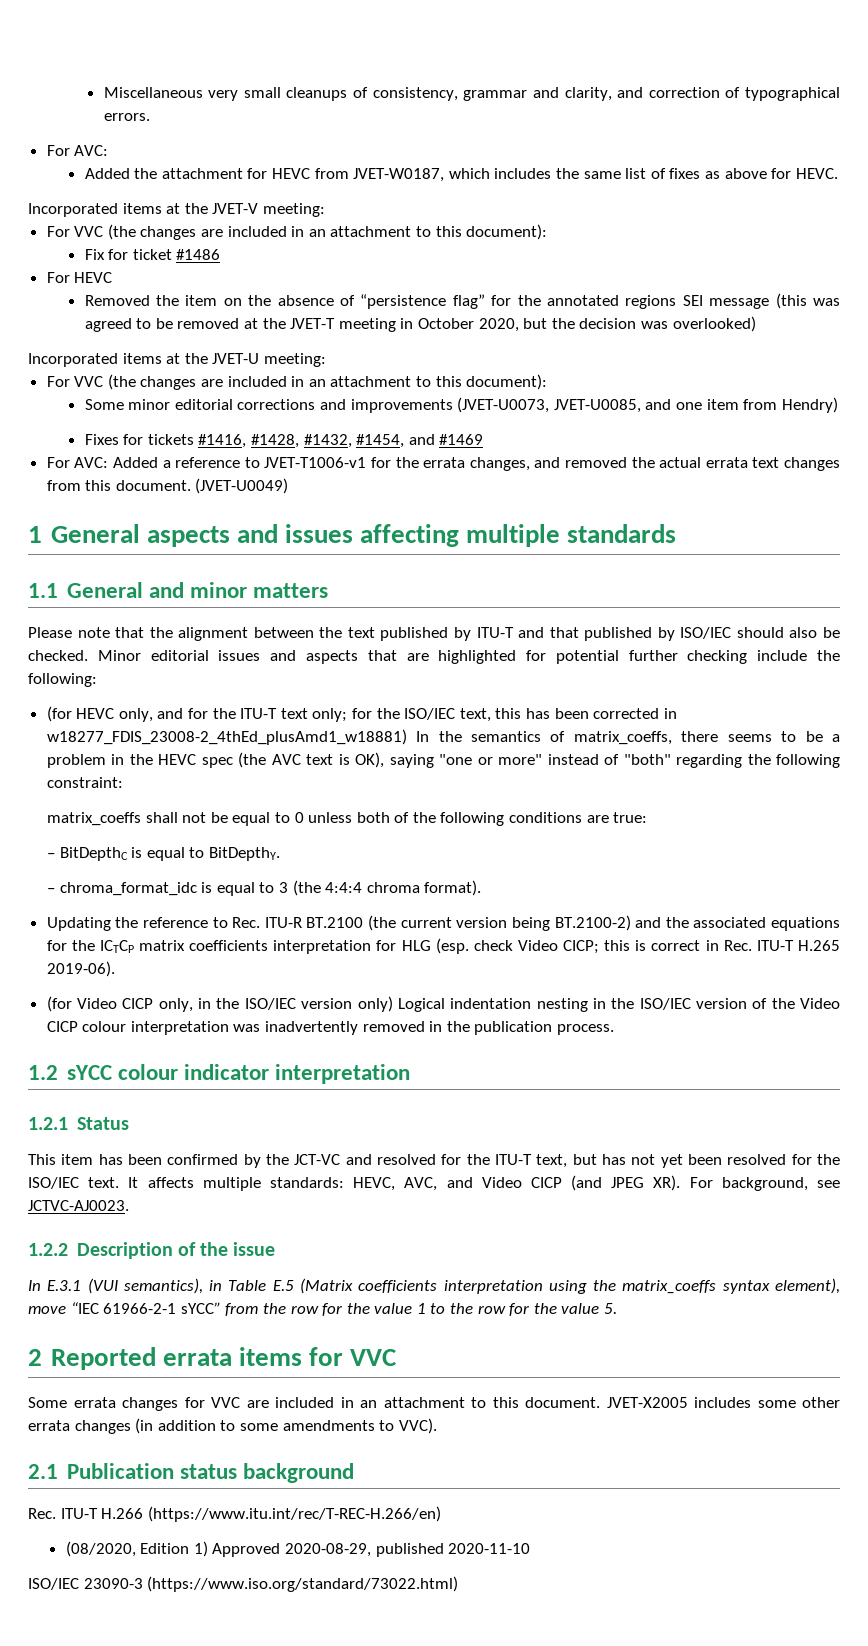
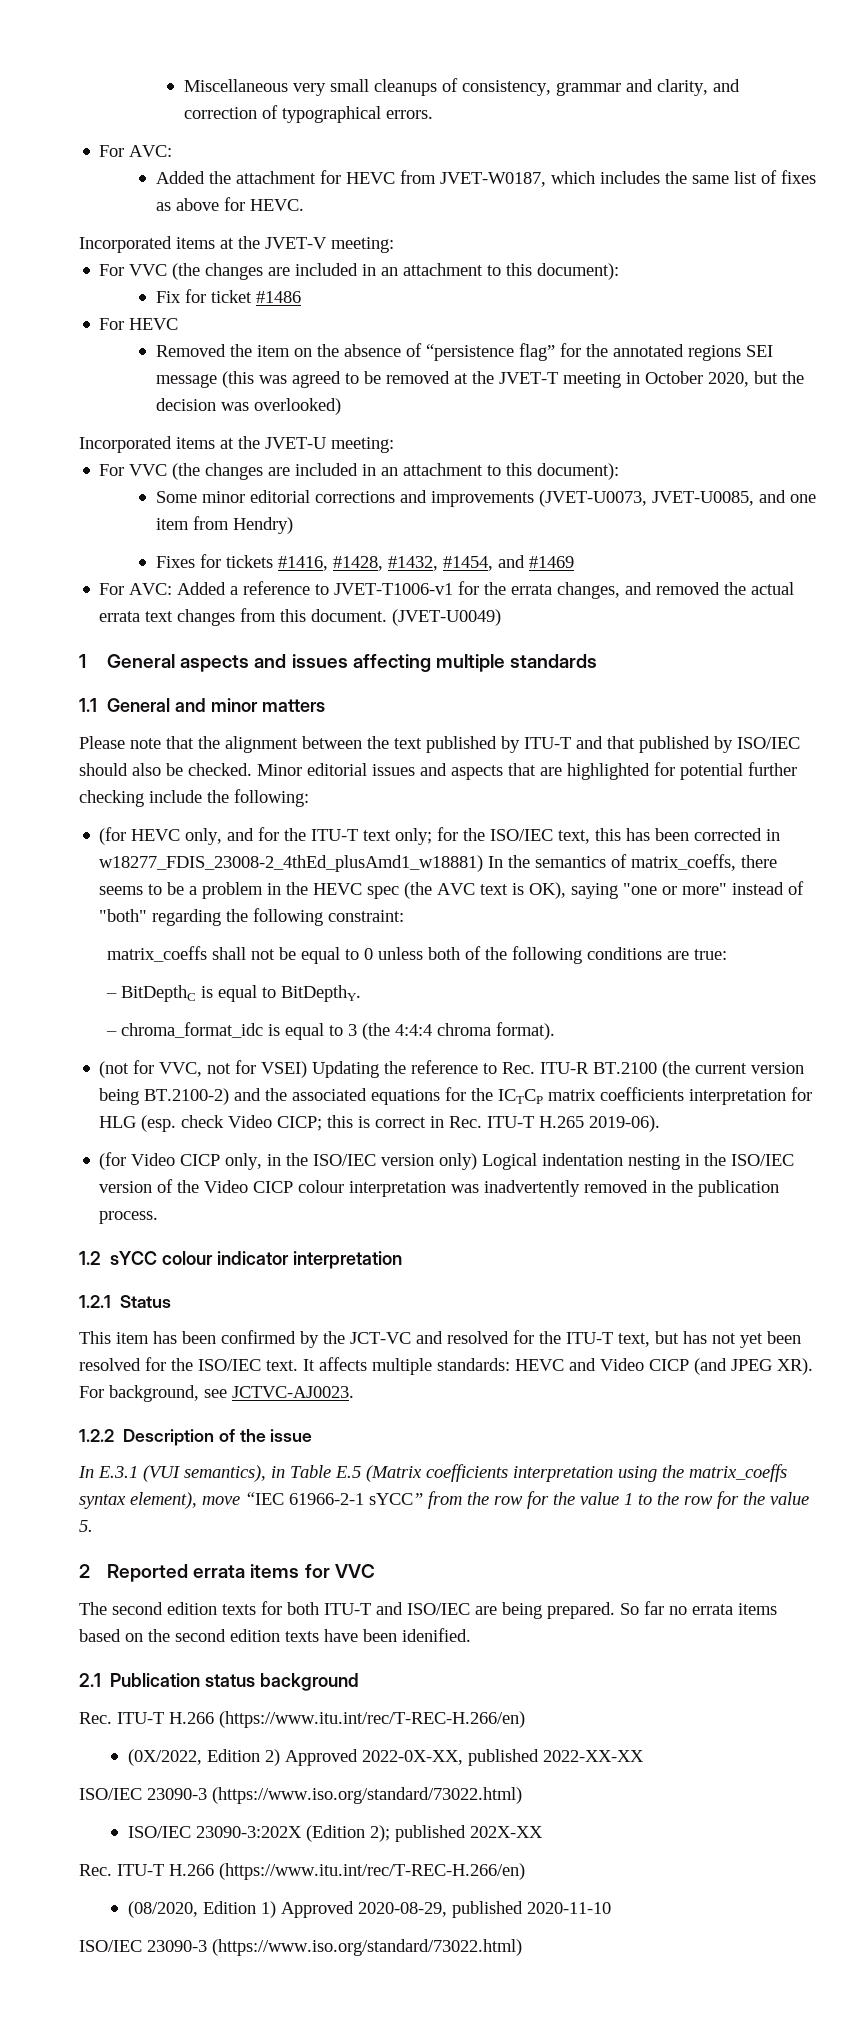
(482, 888) none -> [99,1060,308,1078] (not for VVC, not for VSEI)
[353,1177,438,1191] HEVC, AVC, -> [515,1359,564,1371] HEVC
[28,1397,840,1411] [28,1418,437,1434] Some errata changes for VVC are included in an attachment to this document. JVET-X2005 includes some other errata changes (in addition to some amendments to VVC). -> [79,1601,777,1619] [79,1628,471,1642] The second edition texts for both ITU-T and ISO/IEC are being prepared. So far no errata items based on the second edition texts have been idenified.
(441, 1514) none -> [127,1749,644,1766] [79,1787,522,1804] [127,1825,543,1842] [79,1863,525,1880] // (0X/2022, Edition 2) Approved 2022-0X-XX, published 2022-XX-XX // ISO/IEC 23090-3 (https://www.iso.org/standard/73022.html) // ISO/IEC 23090-3:202X (Edition 2); published 202X-XX // Rec. ITU-T H.266 (https://www.itu.int/rec/T-REC-H.266/en)

